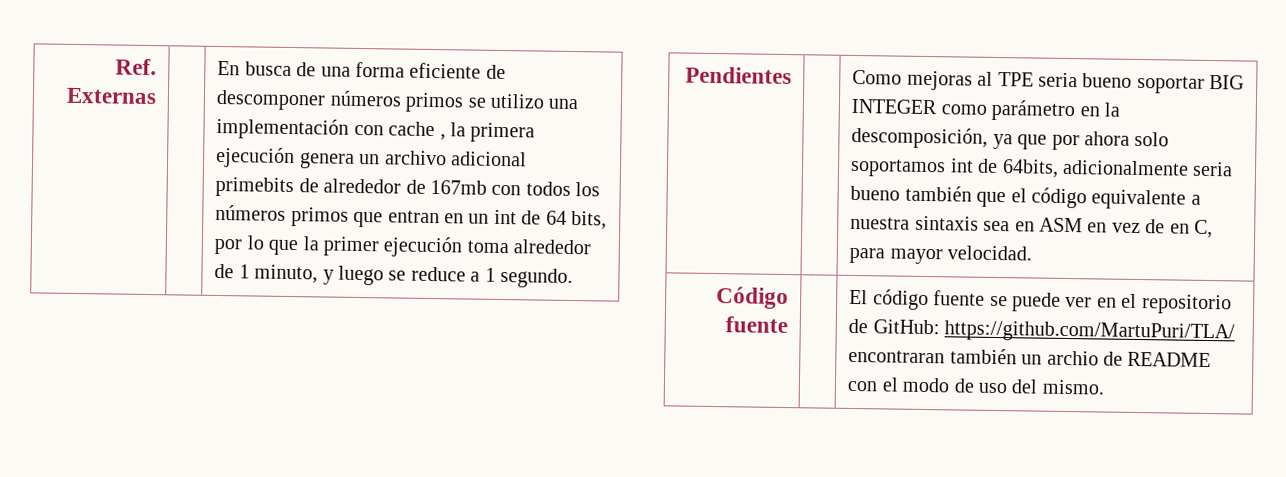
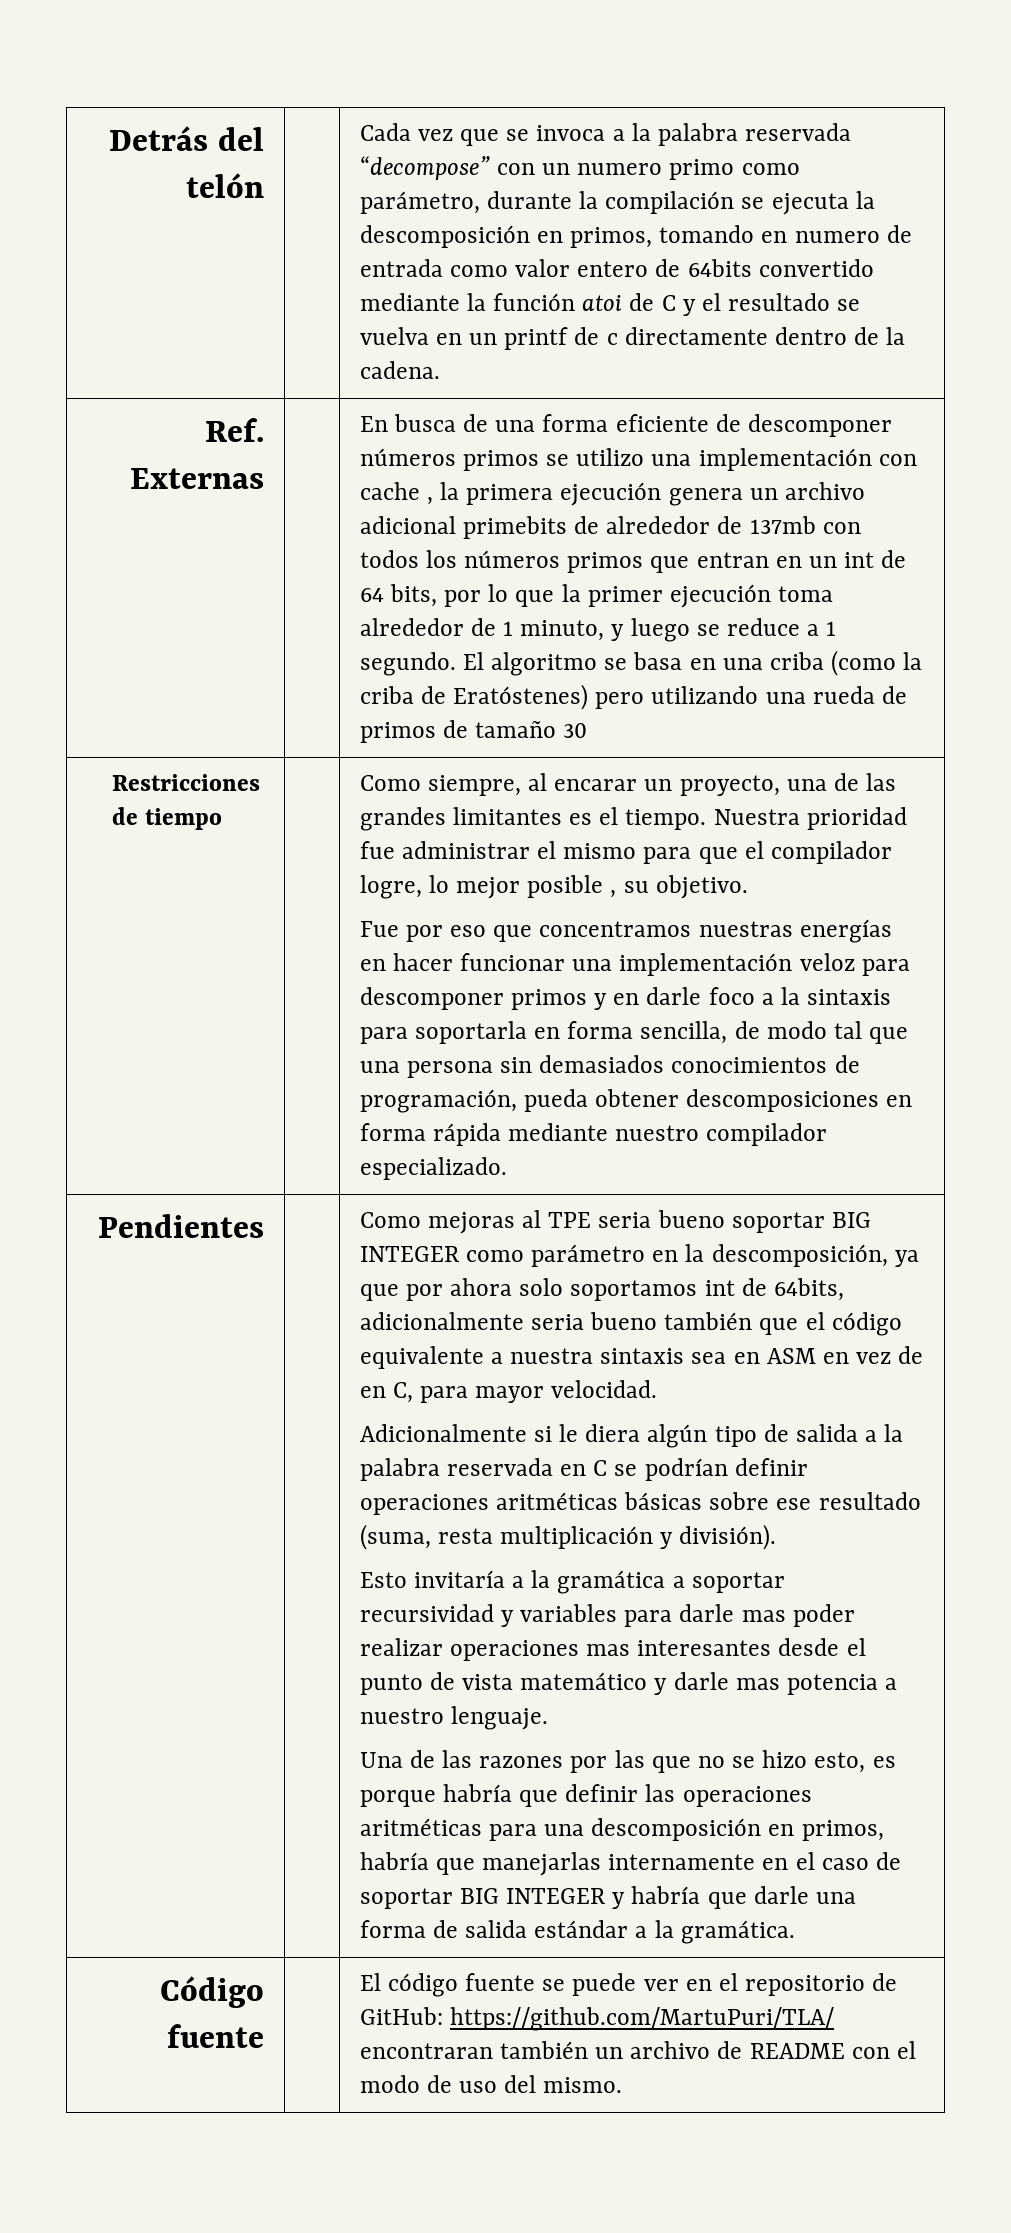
(114, 67) none -> [109,126,265,151] [186,173,265,198] [359,123,852,146] [359,156,800,180] [359,191,875,215] [359,225,912,248] [359,259,874,277] [359,293,861,316] [359,327,906,350] [359,361,440,379] Detrás del telón | | Cada vez que se invoca a la palabra reservada “decompose” con un numero primo como parámetro, durante la compilación se ejecuta la descomposición en primos, tomando en numero de entrada como valor entero de 64bits convertido mediante la función atoi de C y el resultado se vuelva en un printf de c directamente dentro de la cadena. //
[430,179,488,195] 167mb -> [749,516,816,534] 137mb
(574, 278) none -> [462,650,923,676] [359,684,907,710] [359,720,588,743] [111,774,260,791] [111,807,222,830] [359,773,897,796] [359,807,907,831] [359,841,892,864] [359,875,748,899] [359,919,892,943] [359,953,910,976] [359,987,892,1010] [359,1021,909,1044] [359,1055,860,1078] [359,1089,913,1113] [359,1123,828,1146] [359,1157,507,1180] El algoritmo se basa en una criba (como la criba de Eratóstenes) pero utilizando una rueda de primos de tamaño 30 // Restricciones de tiempo | | Como siempre, al encarar un proyecto, una de las grandes limitantes es el tiempo. Nuestra prioridad fue administrar el mismo para que el compilador logre, lo mejor posible , su objetivo. // Fue por eso que concentramos nuestras energías en hacer funcionar una implementación veloz para descomponer primos y en darle foco a la sintaxis para soportarla en forma sencilla, de modo tal que una persona sin demasiados conocimientos de programación, pueda obtener descomposiciones en forma rápida mediante nuestro compilador especializado.
(1033, 253) none -> [359,1424,904,1448] [359,1458,808,1481] [359,1492,921,1515] [359,1524,777,1550] [359,1570,785,1594] [359,1604,855,1627] [359,1638,866,1661] [359,1672,898,1695] [359,1706,548,1730] [359,1750,896,1773] [359,1784,812,1807] [359,1818,884,1841] [359,1852,901,1876] [359,1886,856,1909] [359,1920,795,1944] // Adicionalmente si le diera algún tipo de salida a la palabra reservada en C se podrían definir operaciones aritméticas básicas sobre ese resultado (suma, resta multiplicación y división). // Esto invitaría a la gramática a soportar recursividad y variables para darle mas poder realizar operaciones mas interesantes desde el punto de vista matemático y darle mas potencia a nuestro lenguaje. // Una de las razones por las que no se hizo esto, es porque habría que definir las operaciones aritméticas para una descomposición en primos, habría que manejarlas internamente en el caso de soportar BIG INTEGER y habría que darle una forma de salida estándar a la gramática.
[1046,350,1099,366] archio -> [630,2041,711,2059] archivo

